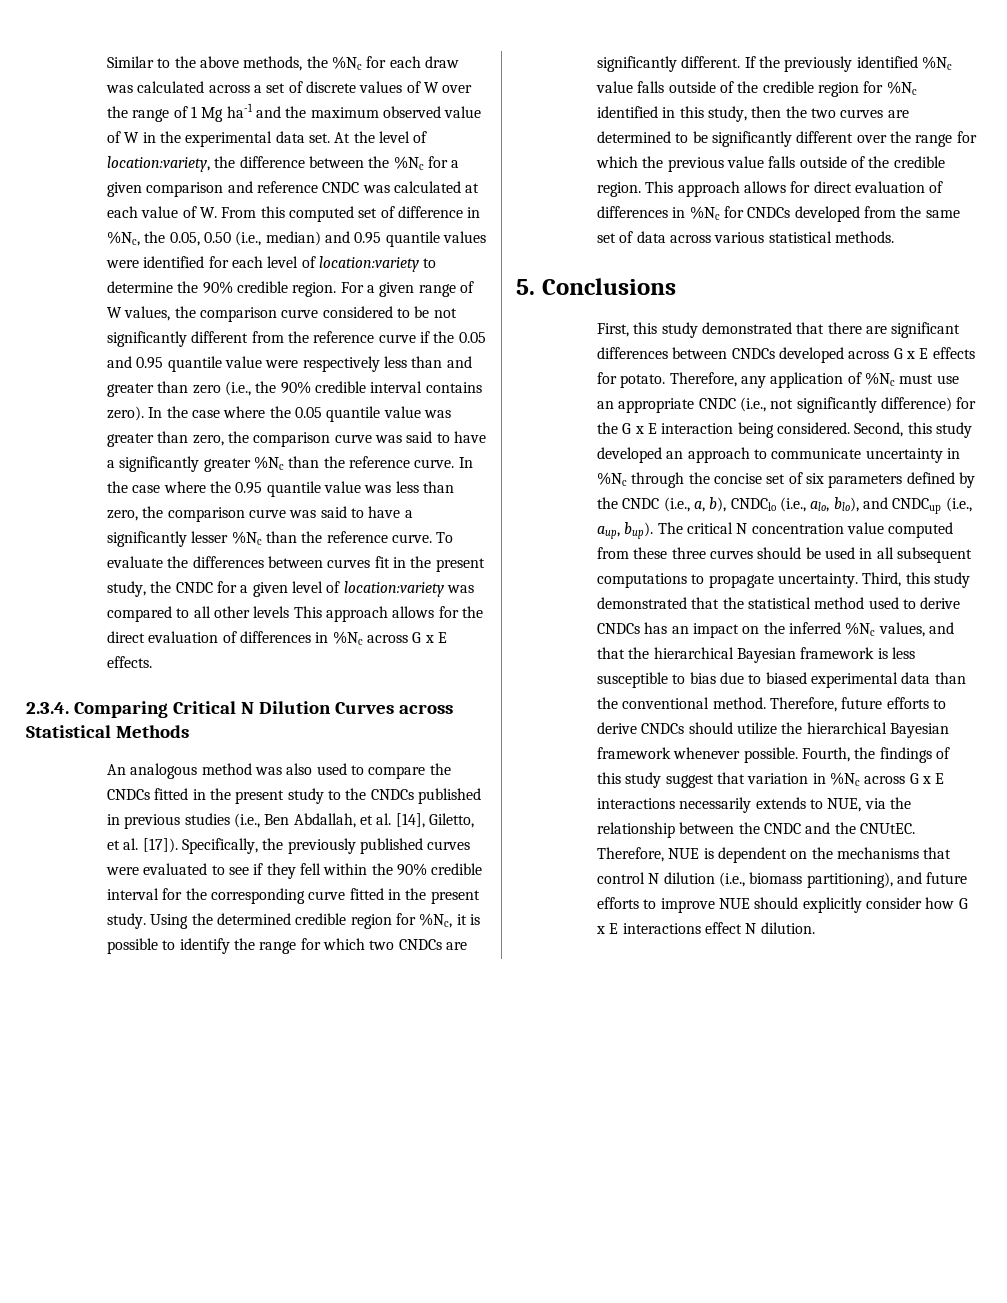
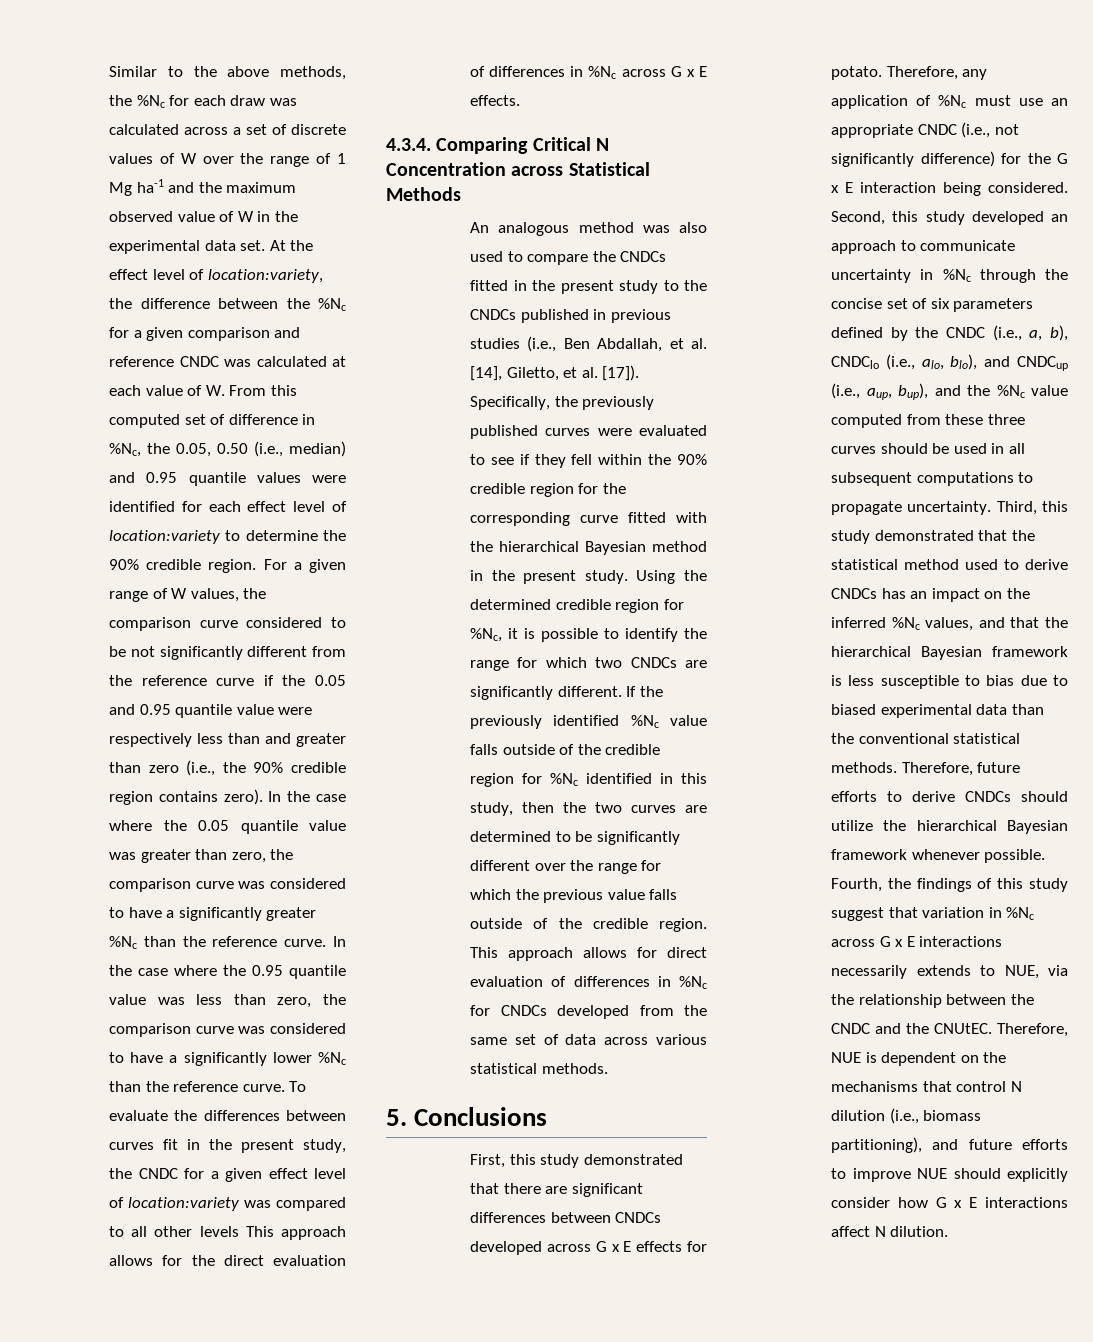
(375, 137) none -> [109,269,149,280] effect
(264, 262) none -> [247,501,287,512] effect
[370,381,423,393] interval -> [109,791,154,805] region
[406,431,433,443] said -> [270,878,346,889] considered
[320,506,413,518] [107,531,229,547] said to have a significantly lesser -> [270,1023,346,1034] [109,1052,312,1066] considered to have a significantly lower
(288, 589) none -> [268,1168,308,1179] effect
[26,702,69,714] 2.3.4. -> [386,138,431,151] 4.3.4.
[258,701,394,714] Dilution Curves -> [386,162,506,176] Concentration
[107,888,160,900] interval -> [529,483,574,497] region
(384, 894) none -> [676,512,707,523] [470,541,707,555] with the hierarchical Bayesian method
[624,522,844,539] bup). The critical N concentration -> [898,383,1025,400] bup), and the %Nc
[712,697,766,709] method. -> [953,733,1021,744] [831,762,898,773] statistical methods.
[705,922,743,934] effect -> [831,1226,871,1237] affect

